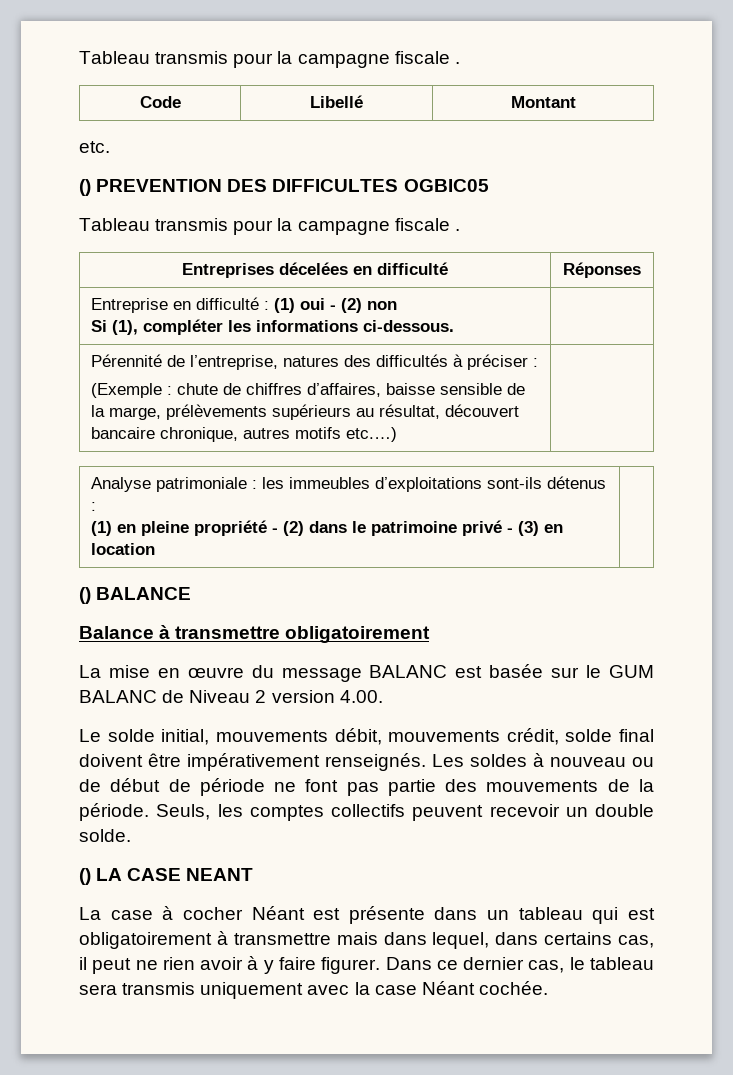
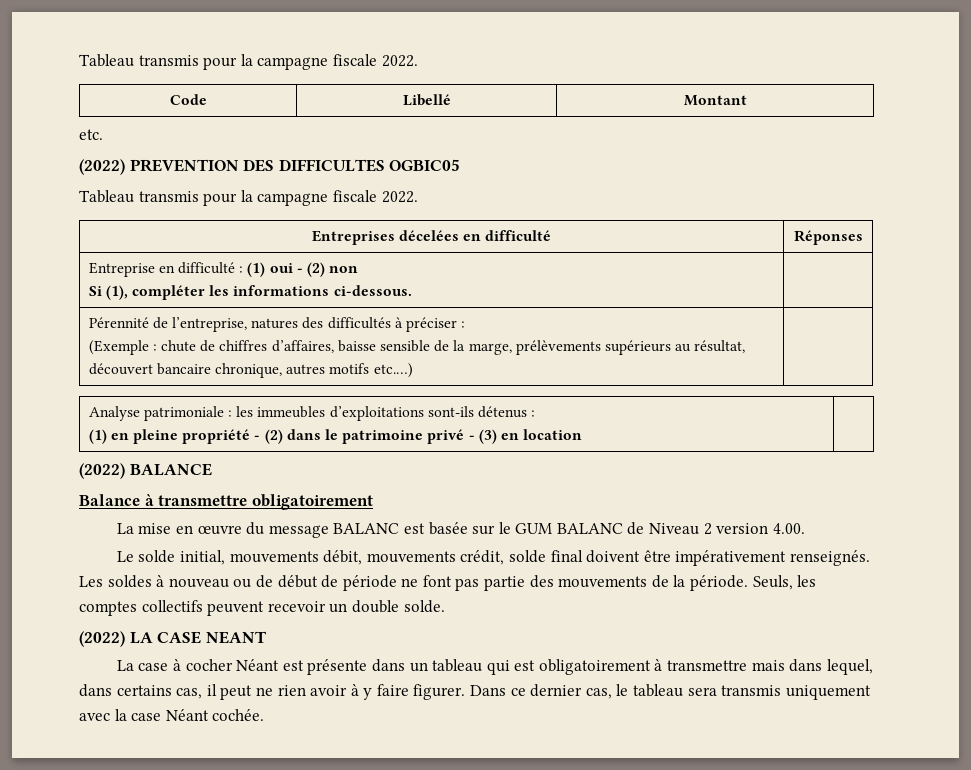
[79,51,460,68] Tableau transmis pour la campagne fiscale . -> [79,54,418,70] Tableau transmis pour la campagne fiscale 2022.
[79,179,91,196] () -> [79,159,125,175] (2022)
[454,229,460,231] . -> [381,191,418,203] 2022.
[79,587,91,604] () -> [79,463,125,479] (2022)
[79,868,91,885] () -> [79,631,125,647] (2022)

